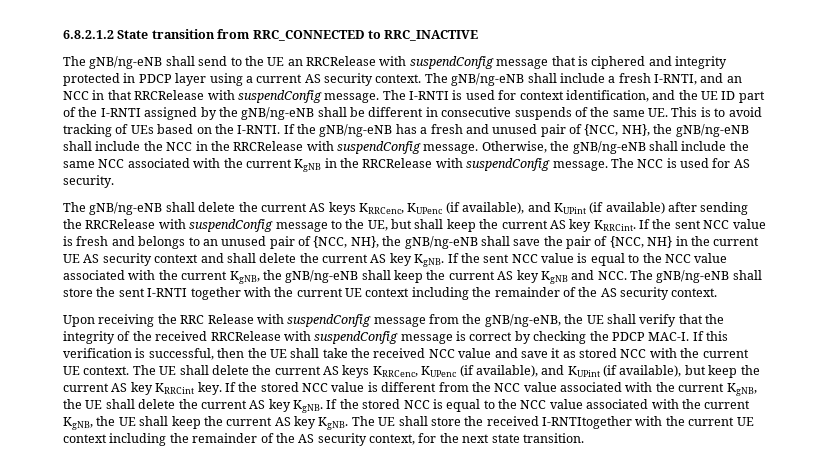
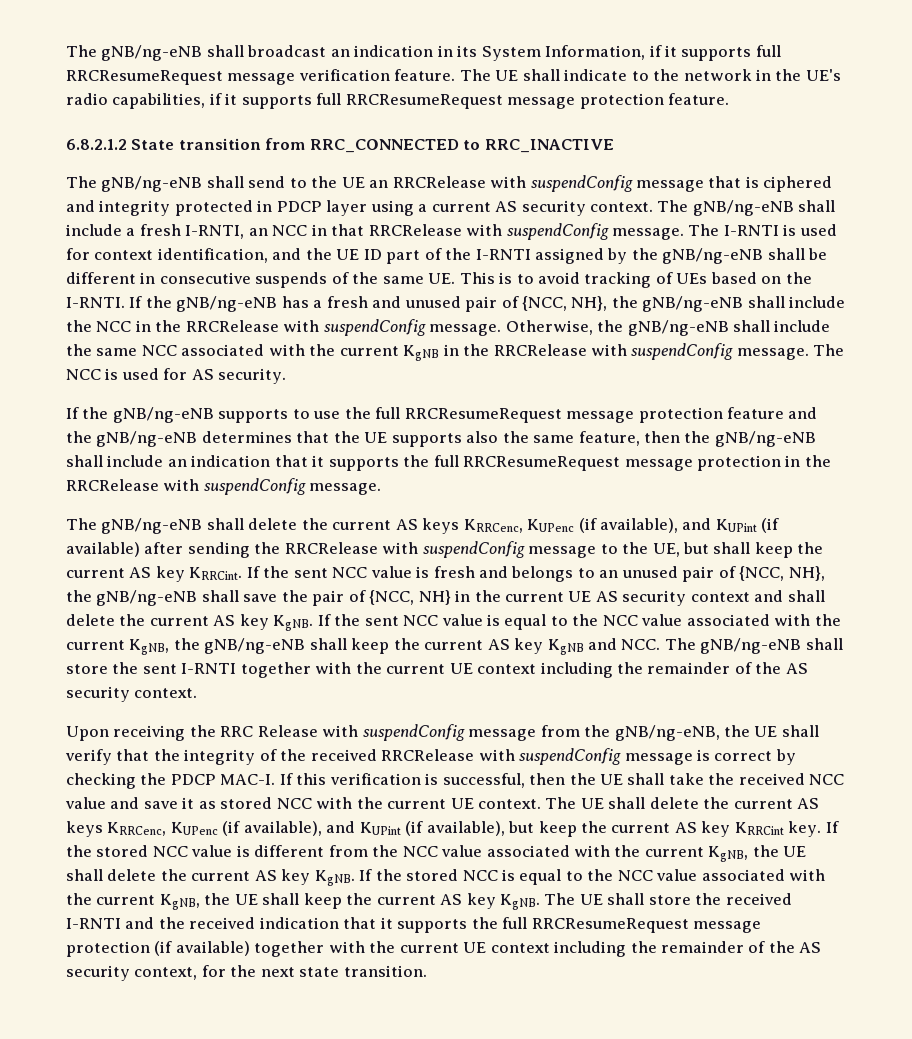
(63, 34) none -> [66,45,781,61] [66,69,841,85] [66,93,730,109] The gNB/ng-eNB shall broadcast an indication in its System Information, if it supports full RRCResumeRequest message verification feature. The UE shall indicate to the network in the UE's radio capabilities, if it supports full RRCResumeRequest message protection feature. //
[700,73,724,83] and -> (245, 232) none
(114, 181) none -> [66,407,818,423] [66,431,816,447] [66,455,831,471] [66,478,382,495] // If the gNB/ng-eNB supports to use the full RRCResumeRequest message protection feature and the gNB/ng-eNB determines that the UE supports also the same feature, then the gNB/ng-eNB shall include an indication that it supports the full RRCResumeRequest message protection in the RRCRelease with suspendConfig message.
[542,416,632,429] I-RNTItogether -> [66,917,762,933] [66,941,325,957] I-RNTI and the received indication that it supports the full RRCResumeRequest message protection (if available) together

